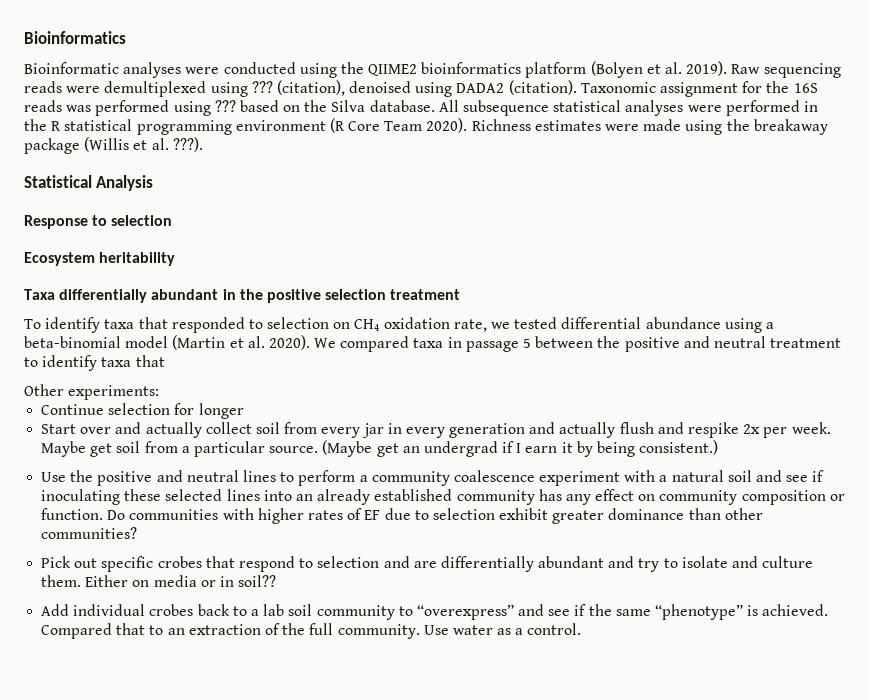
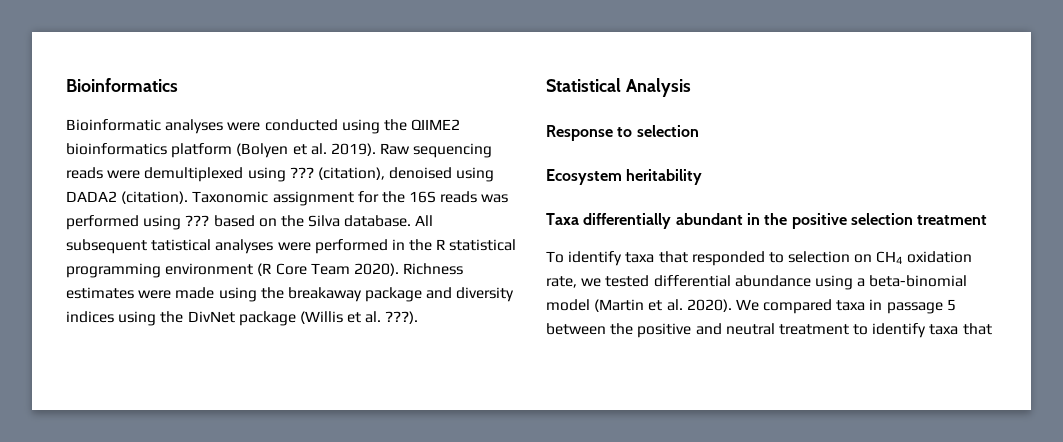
[463,100,622,116] subsequence statistical -> [66,239,212,254] subsequent tatistical
(80, 146) none -> [426,287,515,302] [66,311,296,326] and diversity indices using the DivNet package
[24,384,160,400] [41,403,244,419] [41,422,831,438] [41,440,719,457] [41,470,825,486] [41,489,845,505] [41,508,763,524] [41,527,138,539] [41,556,814,572] [41,575,277,587] [41,604,829,620] [41,623,582,639] // Other experiments: // Continue selection for longer // Start over and actually collect soil from every jar in every generation and actually flush and respike 2x per week. Maybe get soil from a particular source. (Maybe get an undergrad if I earn it by being consistent.) // Use the positive and neutral lines to perform a community coalescence experiment with a natural soil and see if inoculating these selected lines into an already established community has any effect on community composition or function. Do communities with higher rates of EF due to selection exhibit greater dominance than other communities? // Pick out specific crobes that respond to selection and are differentially abundant and try to isolate and culture them. Either on media or in soil?? // Add individual crobes back to a lab soil community to “overexpress” and see if the same “phenotype” is achieved. Compared that to an extraction of the full community. Use water as a control. -> (992, 329) none

